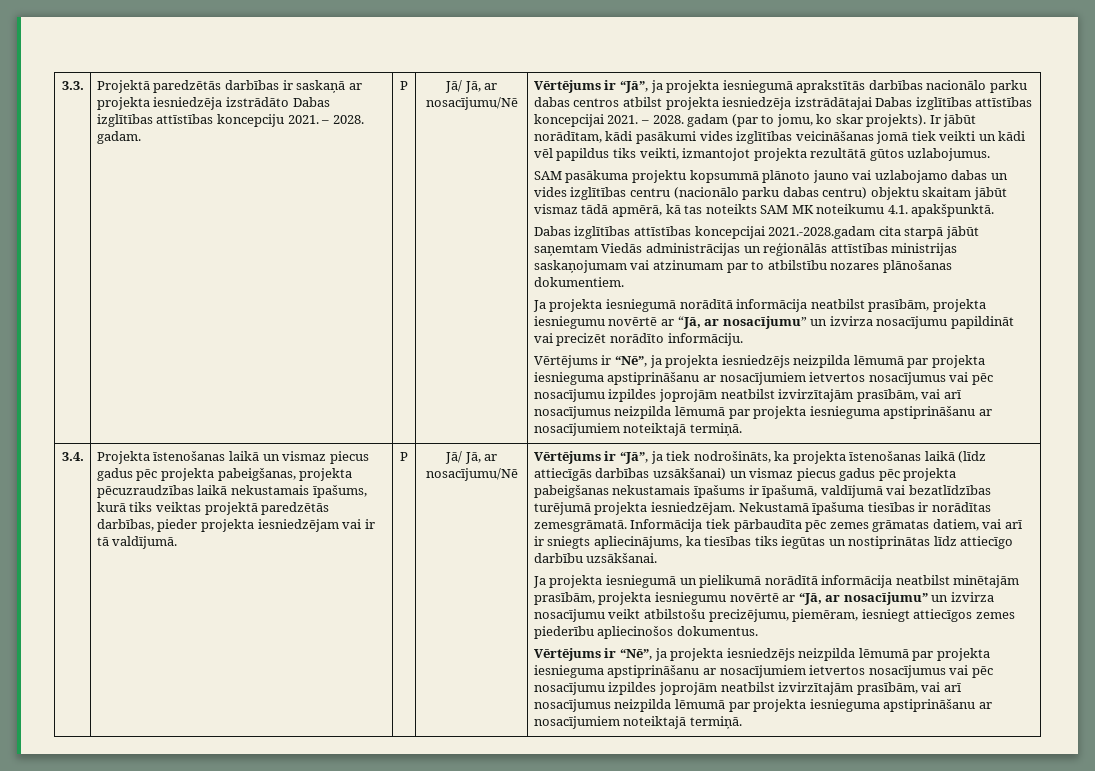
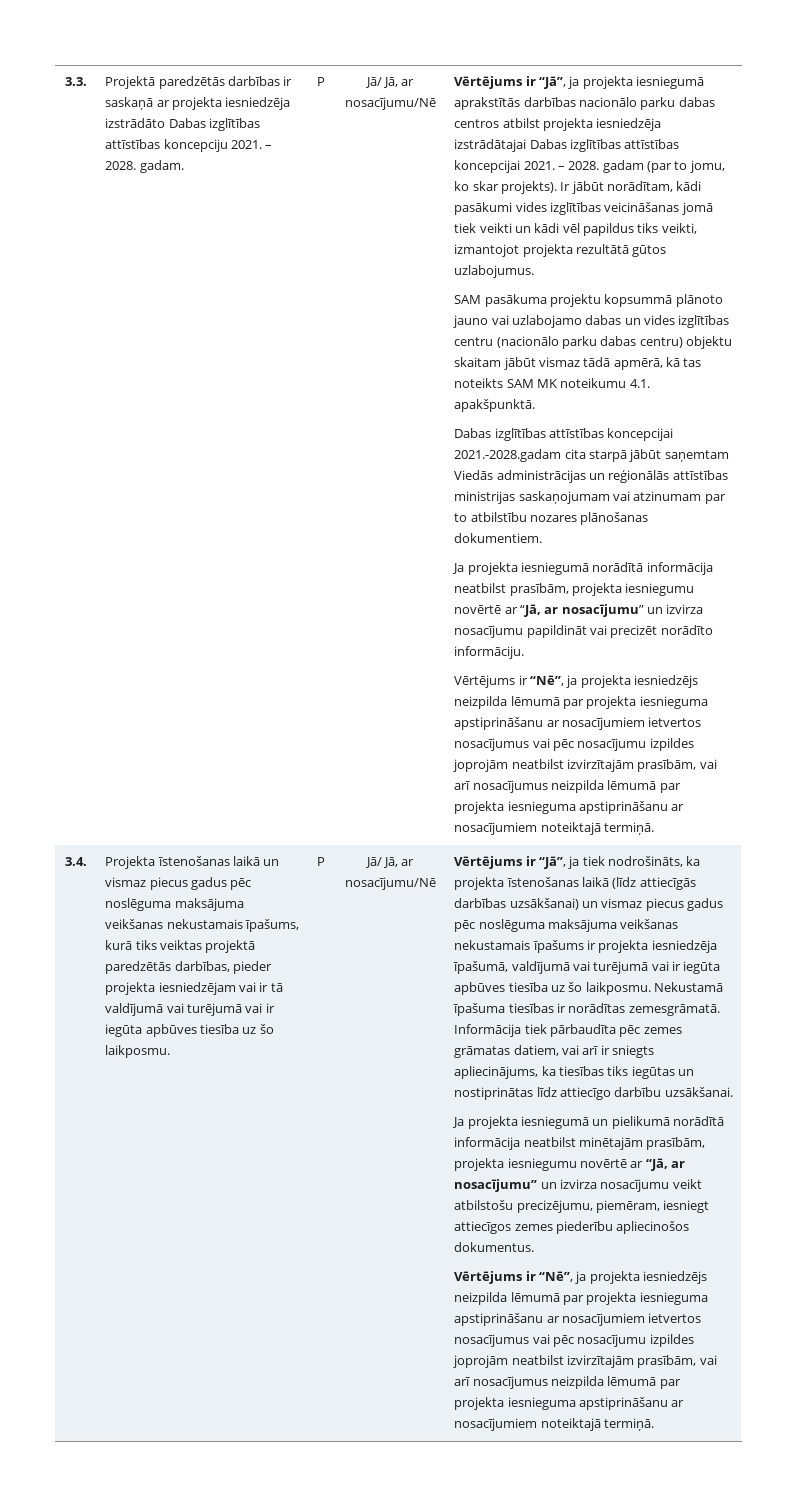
[160,468,353,481] [96,485,228,498] projekta pabeigšanas, projekta pēcuzraudzības laikā -> [105,898,244,911] [105,919,164,929] noslēguma maksājuma veikšanas
[112,536,178,549] valdījumā. -> [105,1003,275,1016] [105,1024,274,1037] [105,1045,171,1058] valdījumā vai turējumā vai ir iegūta apbūves tiesība uz šo laikposmu.
[903,468,957,481] [533,485,609,498] projekta pabeigšanas -> [478,919,679,932] noslēguma maksājuma veikšanas
(759, 490) none -> [598,940,717,953] projekta iesniedzēja
[908,485,991,495] [533,502,735,515] bezatlīdzības turējumā projekta iesniedzējam. -> [593,961,721,974] [454,982,651,995] turējumā vai ir iegūta apbūves tiesība uz šo laikposmu.

